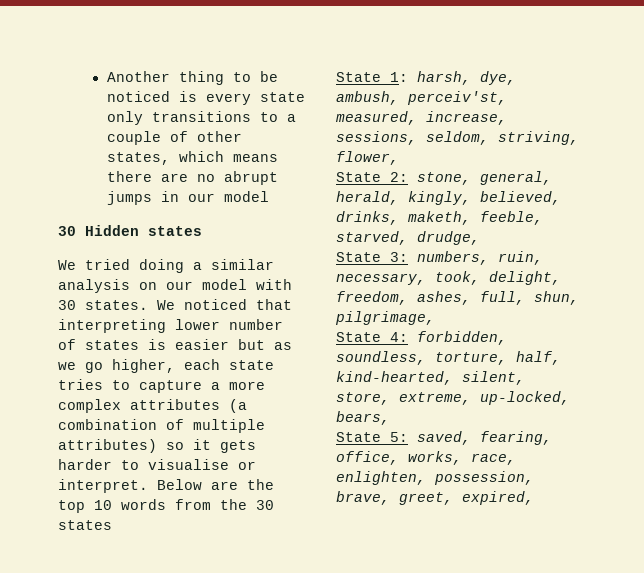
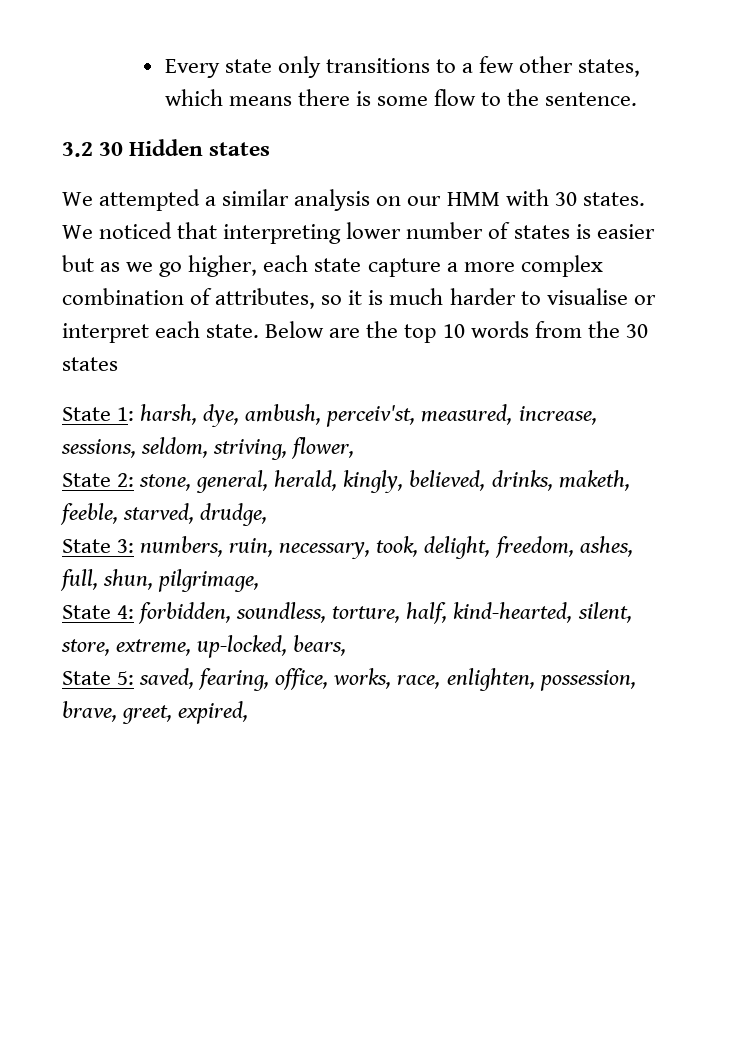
[106,71,278,85] [106,91,251,105] Another thing to be noticed is every -> [164,59,220,78] Every
[106,131,188,145] couple of -> [479,56,515,73] few
[160,171,278,185] [106,191,269,205] are no abrupt jumps in our model // -> [355,89,638,106] [62,142,93,157] is some flow to the sentence. // 3.2
[85,259,184,273] tried doing -> [99,189,201,211] attempted
[202,279,247,290] model -> [446,192,500,206] HMM
[58,379,130,390] tries to -> (362, 265) none
[130,399,247,413] [58,419,265,433] [58,439,256,453] attributes (a combination of multiple attributes) so it gets -> [62,288,444,309] combination of attributes, so it is much
[58,479,148,493] interpret. -> [62,321,260,343] interpret each state.

